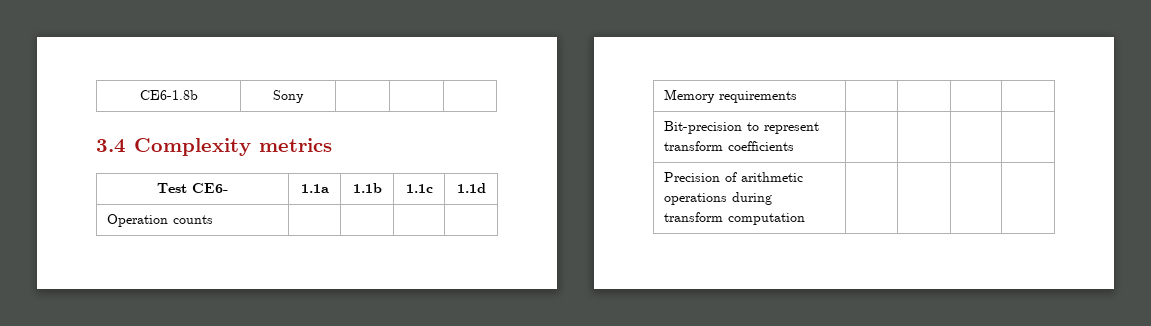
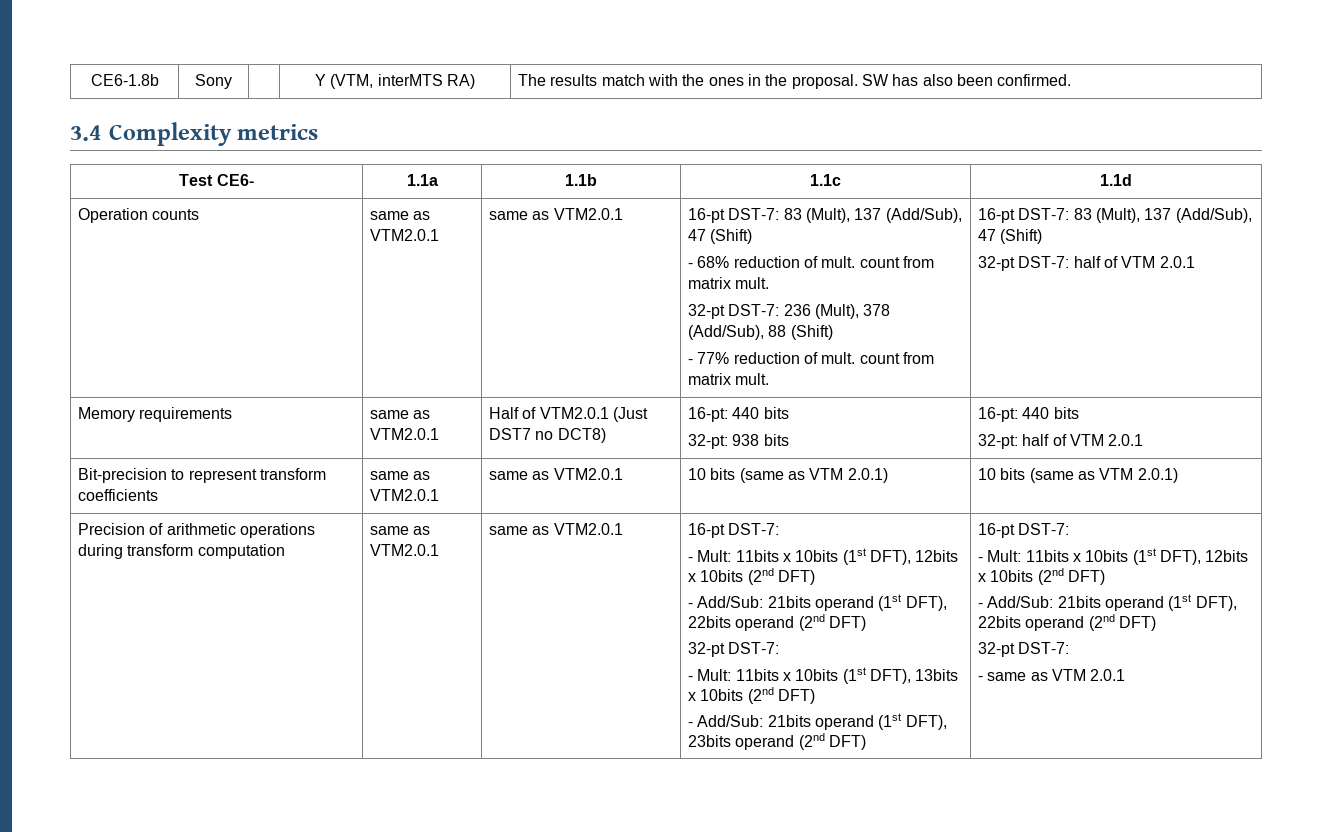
(304, 96) | -> [315,74,475,89] [518,74,1072,89] Y (VTM, interMTS RA) | The results match with the ones in the proposal. SW has also been confirmed.
[664,89,798,103] | | | // Memory requirements | | | | -> [370,211,431,220] [370,229,440,241] [489,208,623,220] [688,208,962,223] [688,229,753,244] [688,256,935,268] [688,277,770,289] [688,304,891,319] [688,325,833,340] [688,352,935,364] [688,373,770,385] [978,208,1252,223] [978,229,1043,244] [978,256,1195,271] [78,407,233,422] [370,410,431,419] [370,428,440,440] [489,407,649,422] [489,428,606,443] [688,407,789,422] [688,434,789,449] [978,407,1079,422] [978,434,1144,449] same as VTM2.0.1 | same as VTM2.0.1 | 16-pt DST-7: 83 (Mult), 137 (Add/Sub), 47 (Shift) // - 68% reduction of mult. count from matrix mult. // 32-pt DST-7: 236 (Mult), 378 (Add/Sub), 88 (Shift) // - 77% reduction of mult. count from matrix mult. | 16-pt DST-7: 83 (Mult), 137 (Add/Sub), 47 (Shift) // 32-pt DST-7: half of VTM 2.0.1 // Memory requirements | same as VTM2.0.1 | Half of VTM2.0.1 (Just DST7 no DCT8) | 16-pt: 440 bits // 32-pt: 938 bits | 16-pt: 440 bits // 32-pt: half of VTM 2.0.1
(795, 146) | | | -> [370,471,431,480] [370,489,440,501] [489,468,623,480] [688,468,888,483] [978,468,1178,483] same as VTM2.0.1 | same as VTM2.0.1 | 10 bits (same as VTM 2.0.1) | 10 bits (same as VTM 2.0.1)
(806, 219) | | | -> [370,526,431,535] [370,544,440,556] [489,523,623,535] [688,523,780,538] [688,548,959,565] [688,568,816,585] [688,594,947,611] [688,614,867,631] [688,642,780,657] [688,667,959,684] [688,687,816,704] [688,713,947,730] [688,733,867,750] [978,523,1070,538] [978,548,1249,565] [978,568,1106,585] [978,594,1237,611] [978,614,1157,631] [978,642,1070,657] [978,669,1126,681] same as VTM2.0.1 | same as VTM2.0.1 | 16-pt DST-7: // - Mult: 11bits x 10bits (1st DFT), 12bits x 10bits (2nd DFT) // - Add/Sub: 21bits operand (1st DFT), 22bits operand (2nd DFT) // 32-pt DST-7: // - Mult: 11bits x 10bits (1st DFT), 13bits x 10bits (2nd DFT) // - Add/Sub: 21bits operand (1st DFT), 23bits operand (2nd DFT) | 16-pt DST-7: // - Mult: 11bits x 10bits (1st DFT), 12bits x 10bits (2nd DFT) // - Add/Sub: 21bits operand (1st DFT), 22bits operand (2nd DFT) // 32-pt DST-7: // - same as VTM 2.0.1

